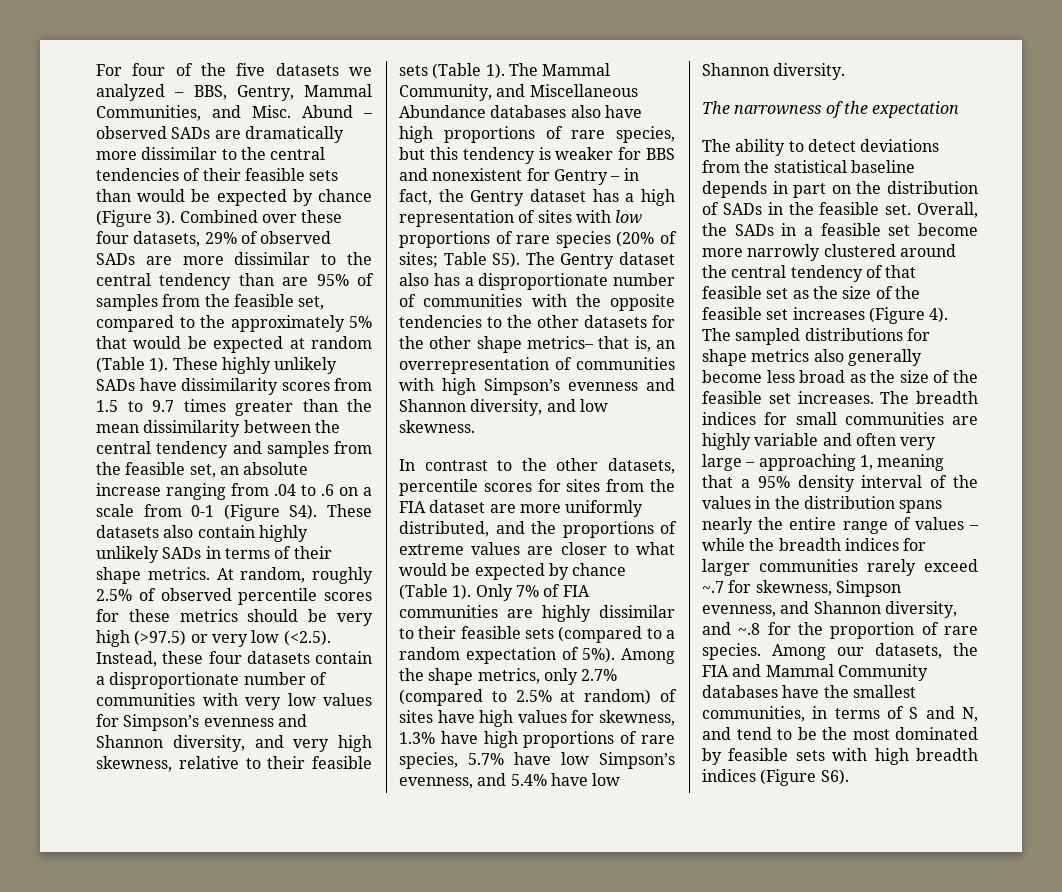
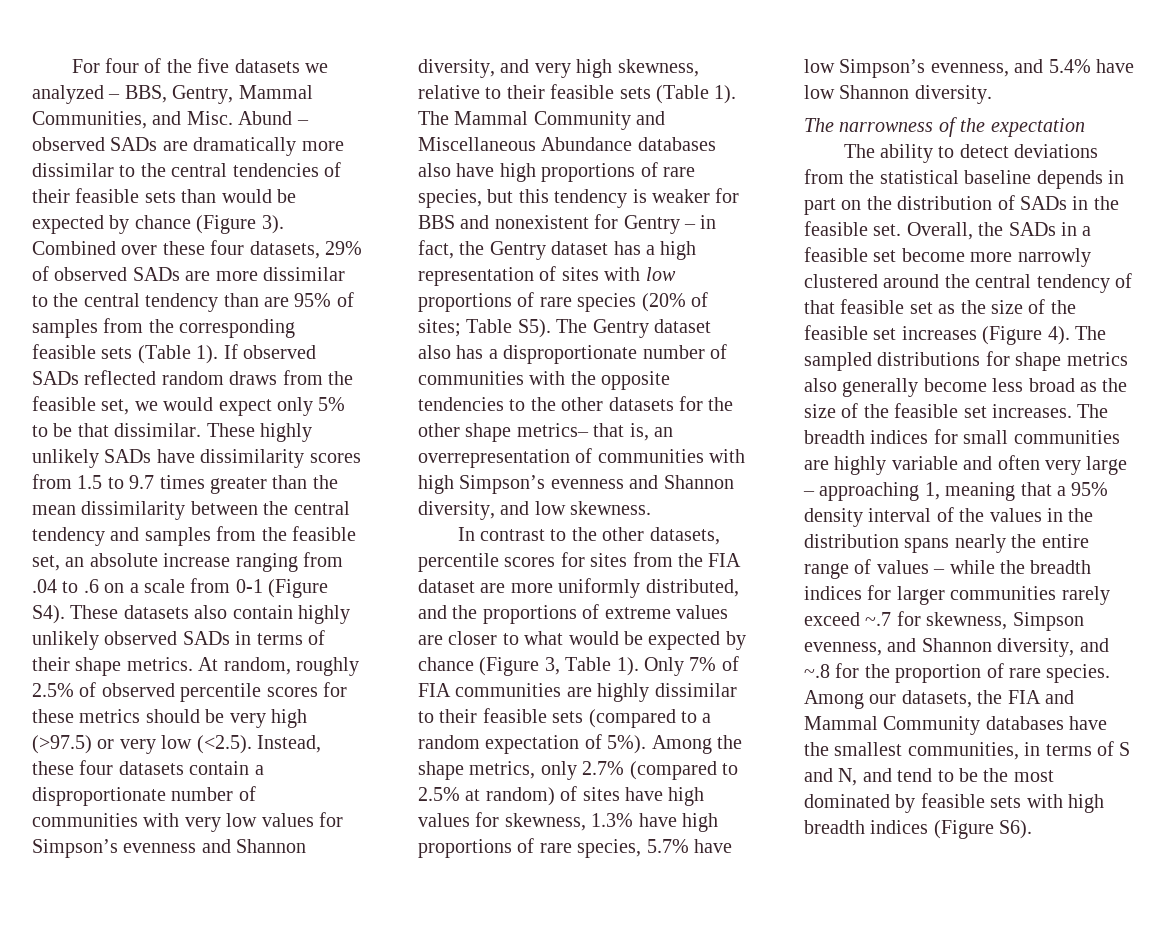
[233,294,325,310] [96,315,372,332] [96,336,372,353] [96,357,169,373] feasible set, compared to the approximately 5% that would be expected at random (Table 1). -> [179,319,296,338] [32,344,316,364] [32,370,353,385] [32,396,346,416] [32,423,202,437] corresponding feasible sets (Table 1). If observed SADs reflected random draws from the feasible set, we would expect only 5% to be that dissimilar.
(159, 554) none -> [104,631,178,645] observed
[399,84,492,101] Community, -> [533,111,631,130] Community
[399,584,448,600] (Table -> [479,657,612,676] (Figure 3, Table

